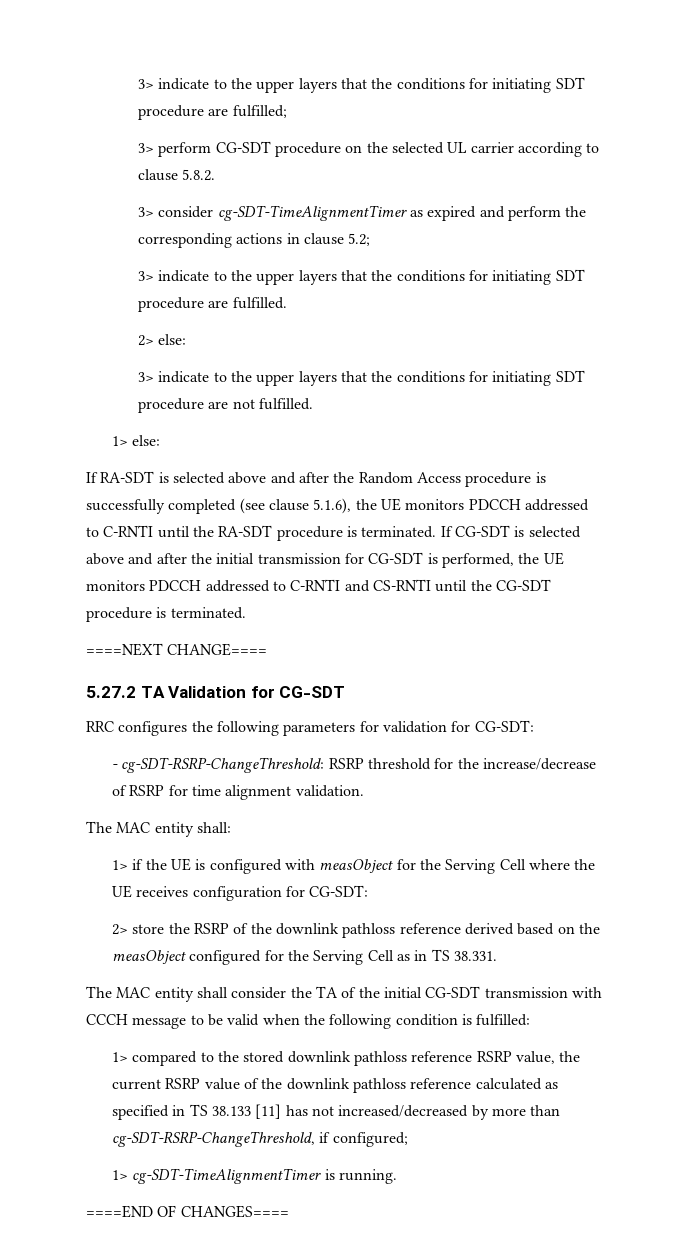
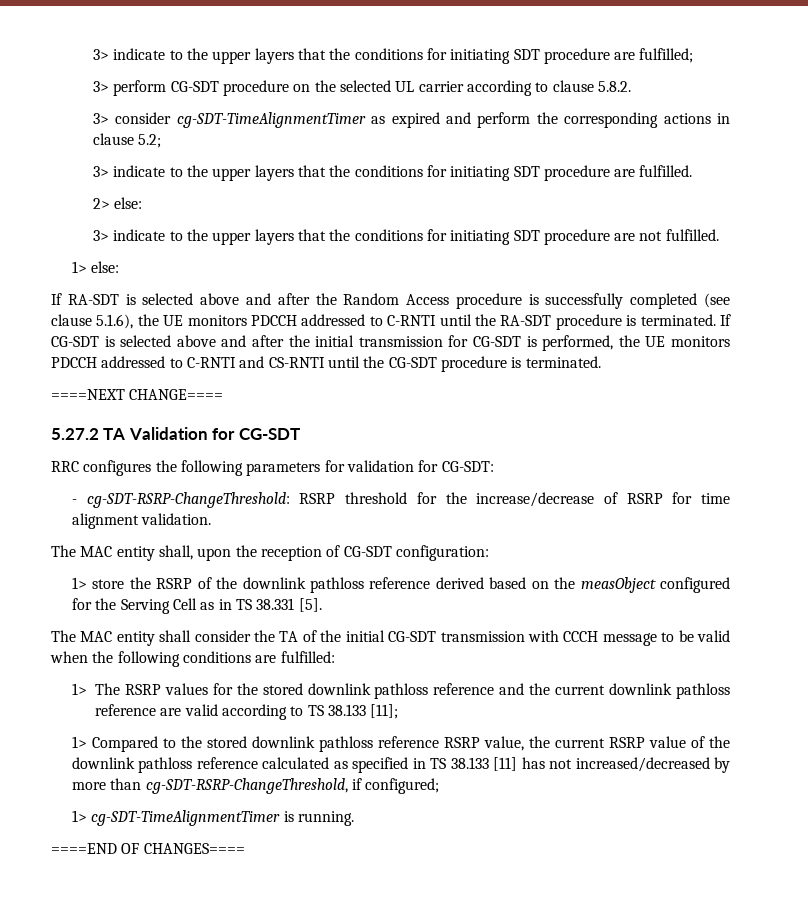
[196,822,231,833] [112,858,596,874] [112,885,369,901] [112,924,129,935] shall: // 1> if the UE is configured with measObject for the Serving Cell where the UE receives configuration for CG-SDT: // 2> -> [158,545,489,561] [71,577,87,589] shall, upon the reception of CG-SDT configuration: // 1>
[453,951,497,961] 38.331. -> [256,598,322,612] 38.331 [5].
[395,1014,472,1026] condition is -> [182,651,277,663] conditions are
[112,1051,198,1066] // 1> compared -> [71,683,731,699] [94,704,399,720] [71,736,158,752] // 1> The RSRP values for the stored downlink pathloss reference and the current downlink pathloss reference are valid according to TS 38.133 [11]; // 1> Compared

